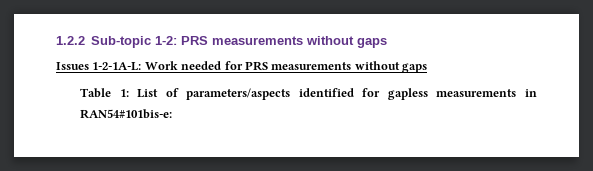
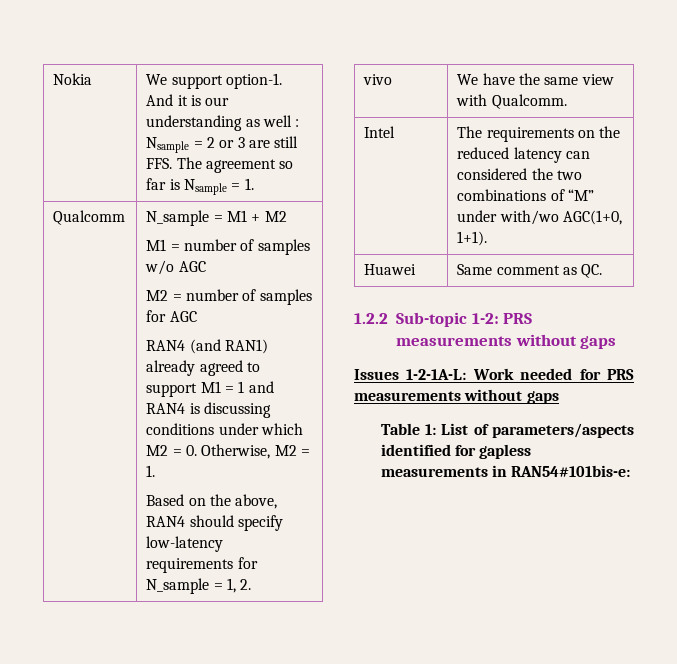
(56, 40) none -> [53,73,93,85] [146,73,282,89] [146,94,230,106] [146,115,300,131] [146,136,299,153] [146,157,294,173] [146,178,254,195] [53,210,126,225] [146,210,287,226] [146,239,310,255] [145,260,206,275] [146,289,312,305] [146,310,197,322] [146,339,268,354] [146,360,260,376] [146,381,274,397] [146,402,271,418] [146,423,303,435] [146,444,310,459] [146,465,156,477] [146,494,278,509] [146,515,283,531] [146,536,224,552] [146,557,258,573] [146,578,252,594] [363,74,393,85] [457,73,614,85] [456,94,567,109] [364,126,396,138] [457,126,621,142] [457,147,590,163] [457,168,582,180] [457,189,594,201] [457,210,622,225] [457,231,488,246] [364,264,417,275] [457,264,603,278] Nokia | We support option-1. And it is our understanding as well : Nsample = 2 or 3 are still FFS. The agreement so far is Nsample = 1. // Qualcomm | N_sample = M1 + M2 // M1 = number of samples w/o AGC // M2 = number of samples for AGC // RAN4 (and RAN1) already agreed to support M1 = 1 and RAN4 is discussing conditions under which M2 = 0. Otherwise, M2 = 1. // Based on the above, RAN4 should specify low-latency requirements for N_sample = 1, 2. // vivo | We have the same view with Qualcomm. // Intel | The requirements on the reduced latency can considered the two combinations of “M” under with/wo AGC(1+0, 1+1). // Huawei | Same comment as QC. //

